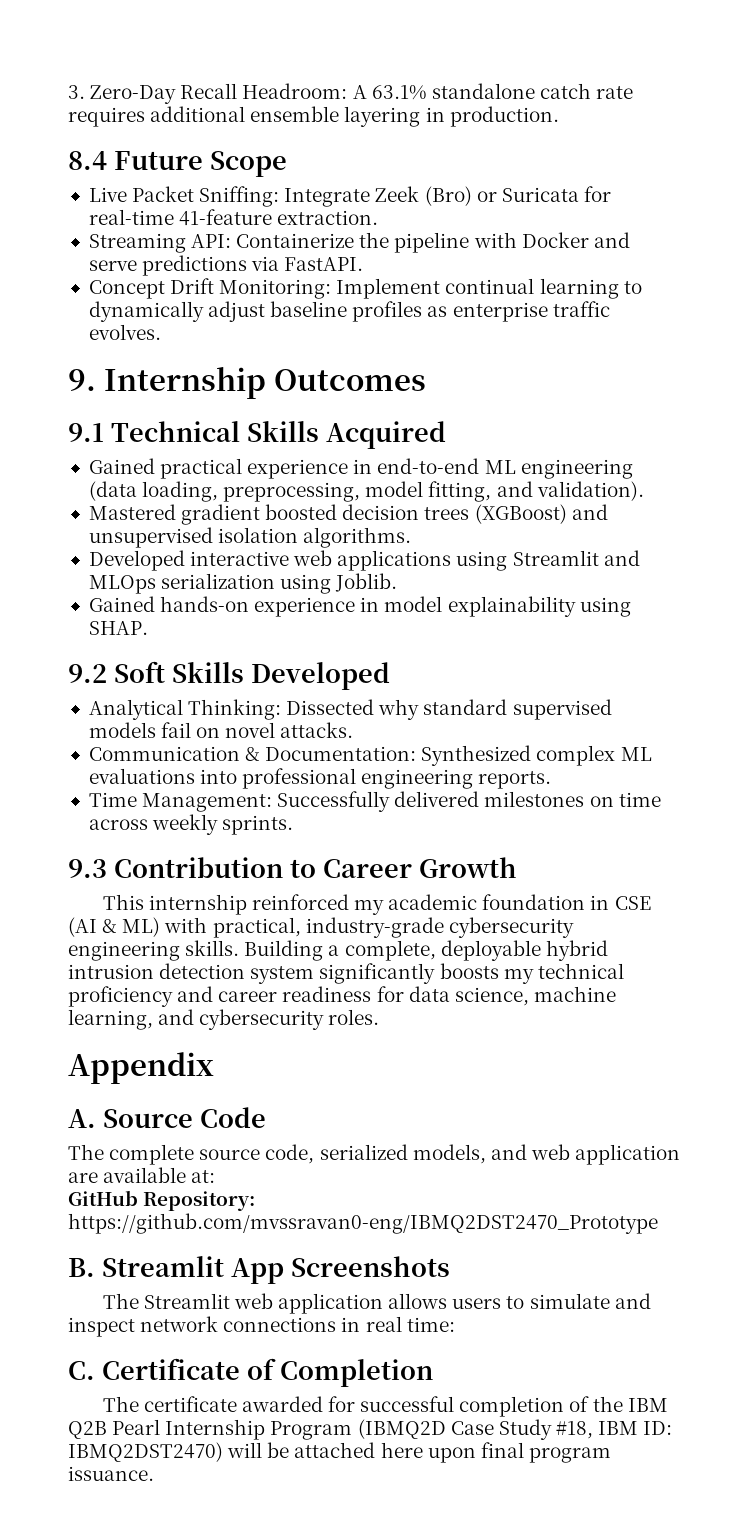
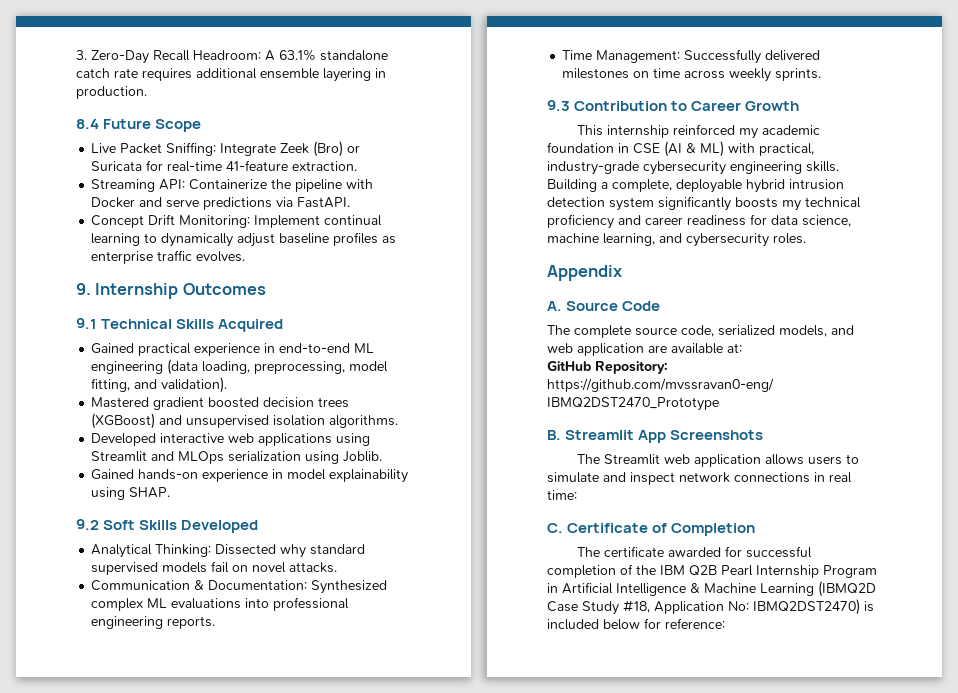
[357,1419,673,1440] [68,1442,611,1463] [68,1466,154,1481] (IBMQ2D Case Study #18, IBM ID: IBMQ2DST2470) will be attached here upon final program issuance. -> [547,581,876,597] [547,599,874,615] [547,618,725,630] in Artificial Intelligence & Machine Learning (IBMQ2D Case Study #18, Application No: IBMQ2DST2470) is included below for reference:

